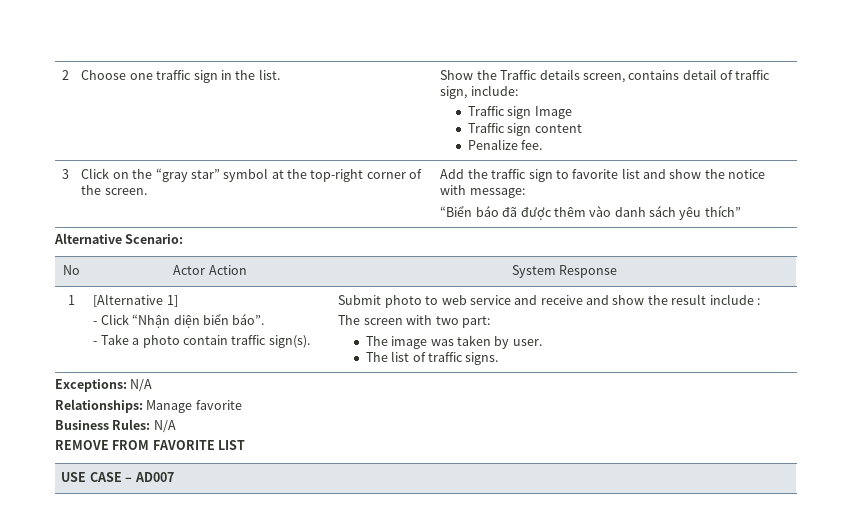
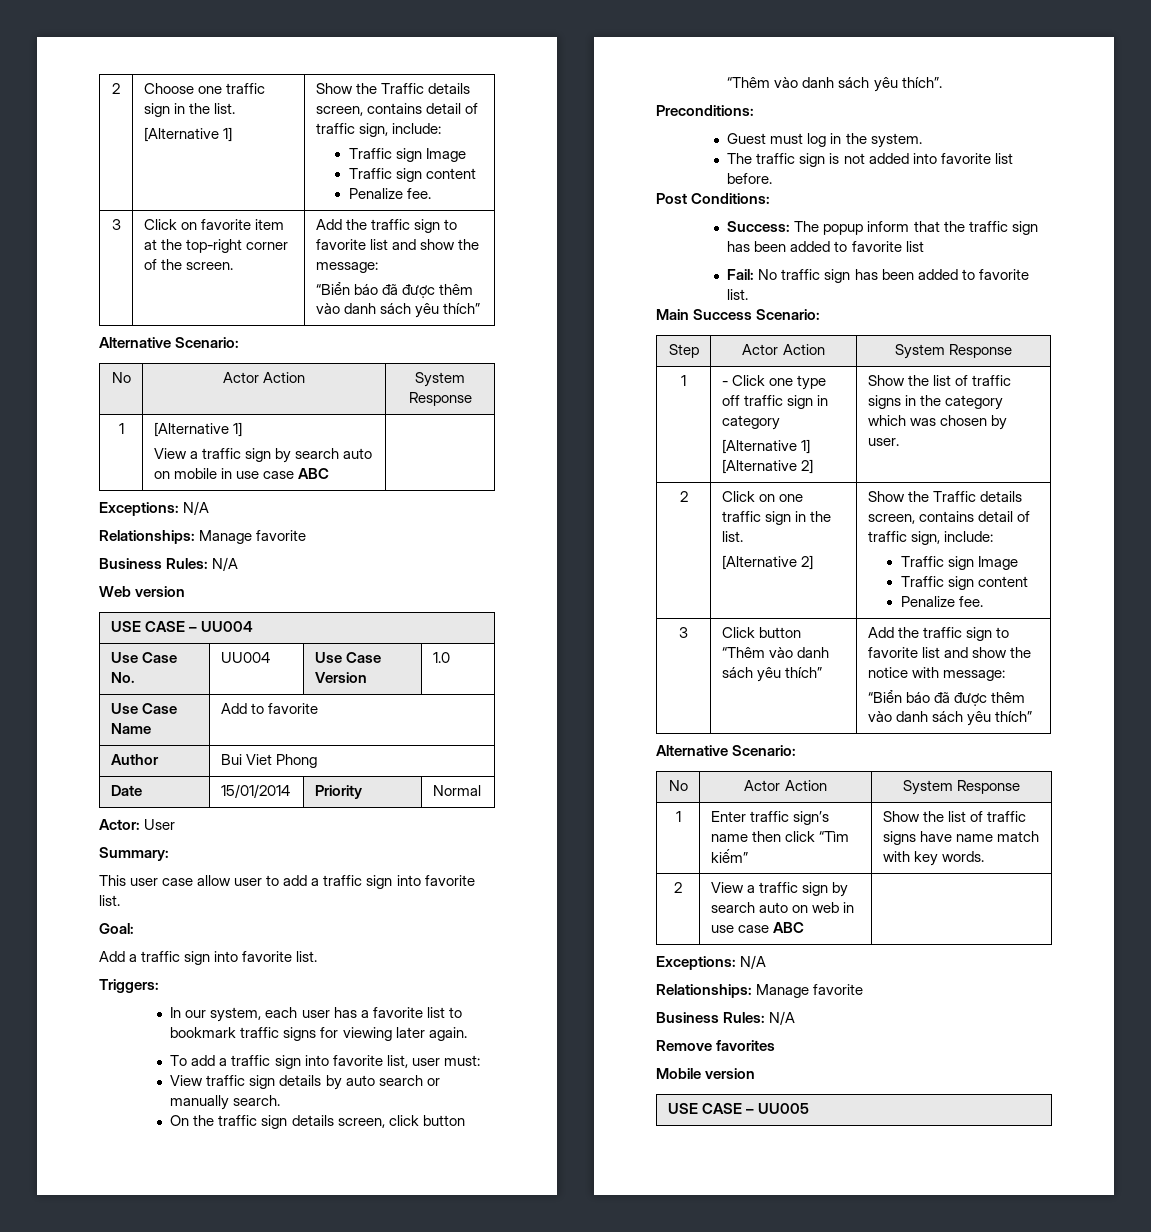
(280, 74) none -> [143,127,232,142] // [Alternative 1]
[132,168,269,182] the “gray star” symbol -> [200,219,285,230] favorite item
(147, 191) none -> [315,219,458,233] [315,239,480,250] [315,262,378,273] [315,282,474,298] [315,303,481,318] [99,337,240,348] [111,372,131,383] [222,372,306,383] [415,372,465,387] [408,392,472,406] [118,423,124,434] [153,422,242,437] [153,448,373,463] [153,468,330,479] [99,501,210,516] [99,530,307,544] [99,557,239,571] [99,586,186,597] [110,621,254,632] [110,652,177,663] [110,672,135,683] [220,652,270,663] [314,652,381,663] [314,672,367,683] [432,652,450,663] [110,703,177,714] [110,723,151,734] [220,703,318,714] [110,754,159,765] [220,754,317,768] [110,785,142,796] [220,784,290,798] [314,785,362,799] [432,785,481,796] [99,819,176,830] [99,847,169,861] [99,875,475,889] [99,895,120,906] [99,923,134,934] [99,951,318,965] [99,979,159,993] [170,1007,462,1022] [170,1027,467,1041] [170,1055,480,1069] [170,1075,440,1090] [170,1095,281,1110] [170,1115,465,1129] [727,77,942,92] [656,105,754,116] [727,133,922,148] [727,153,1013,167] [727,173,773,184] [656,193,771,204] [727,221,1038,235] [727,241,924,252] [727,269,1029,283] [727,289,749,300] [656,309,821,320] [668,344,699,358] [742,344,825,355] [894,344,1013,359] [681,375,686,386] [721,375,827,390] [721,395,829,409] [721,415,780,430] [721,439,810,454] [721,459,813,474] [867,375,1012,386] [867,395,1004,410] [867,415,1008,430] [867,438,899,446] [679,491,688,502] [721,491,803,502] [721,511,832,525] [721,531,743,542] [721,555,813,570] [867,491,1023,502] [867,511,1031,524] [867,531,993,545] [900,556,1018,570] [900,576,1028,590] [900,596,983,607] [679,627,688,638] [721,627,801,638] [721,647,829,658] [721,667,822,682] | Add the traffic sign to favorite list and show the message: // “Biển báo đã được thêm vào danh sách yêu thích” // Alternative Scenario: // No | Actor Action | System Response // 1 | [Alternative 1] // View a traffic sign by search auto on mobile in use case ABC | // Exceptions: N/A // Relationships: Manage favorite // Business Rules: N/A // Web version // USE CASE – UU004 // Use Case No. | UU004 | Use Case Version | 1.0 // Use Case Name | Add to favorite // Author | Bui Viet Phong // Date | 15/01/2014 | Priority | Normal // Actor: User // Summary: // This user case allow user to add a traffic sign into favorite list. // Goal: // Add a traffic sign into favorite list. // Triggers: // In our system, each user has a favorite list to bookmark traffic signs for viewing later again. // To add a traffic sign into favorite list, user must: // View traffic sign details by auto search or manually search. // On the traffic sign details screen, click button “Thêm vào danh sách yêu thích”. // Preconditions: // Guest must log in the system. // The traffic sign is not added into favorite list before. // Post Conditions: // Success: The popup inform that the traffic sign has been added to favorite list // Fail: No traffic sign has been added to favorite list. // Main Success Scenario: // Step | Actor Action | System Response // 1 | - Click one type off traffic sign in category // [Alternative 1] [Alternative 2] | Show the list of traffic signs in the category which was chosen by user. // 2 | Click on one traffic sign in the list. // [Alternative 2] | Show the Traffic details screen, contains detail of traffic sign, include: // Traffic sign Image // Traffic sign content // Penalize fee. // 3 | Click button “Thêm vào danh sách yêu thích”
[93,294,178,307] [93,314,265,328] [93,334,310,348] [338,294,760,308] [338,315,490,328] [365,335,542,349] [365,351,499,365] [55,379,153,392] [55,399,242,413] [55,419,176,433] [55,440,246,450] [61,472,174,482] [Alternative 1] // - Click “Nhận diện biển báo”. // - Take a photo contain traffic sign(s). | Submit photo to web service and receive and show the result include : // The screen with two part: // The image was taken by user. // The list of traffic signs. // Exceptions: N/A // Relationships: Manage favorite // Business Rules: N/A // REMOVE FROM FAVORITE LIST // USE CASE – AD007 -> [710,811,829,825] [710,831,850,842] [710,849,748,863] [882,811,1027,822] [882,831,1040,845] [882,851,984,866] [674,882,682,893] [710,882,849,897] [710,902,855,913] [710,922,804,933] [656,955,767,970] [656,984,864,998] [656,1011,796,1025] [656,1040,776,1051] [656,1068,756,1079] [667,1103,810,1114] Enter traffic sign’s name then click “Tìm kiếm” | Show the list of traffic signs have name match with key words. // 2 | View a traffic sign by search auto on web in use case ABC | // Exceptions: N/A // Relationships: Manage favorite // Business Rules: N/A // Remove favorites // Mobile version // USE CASE – UU005

